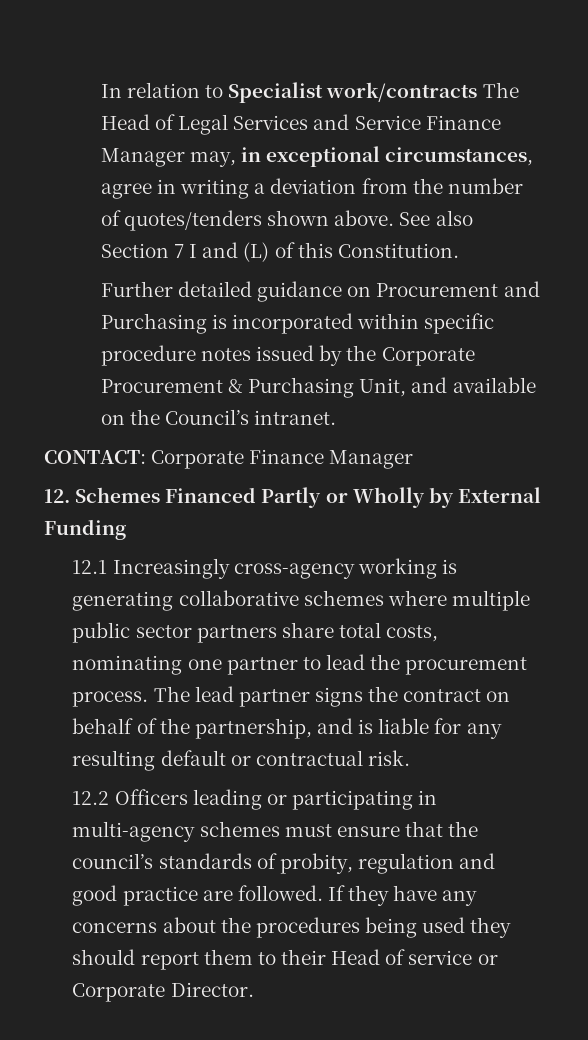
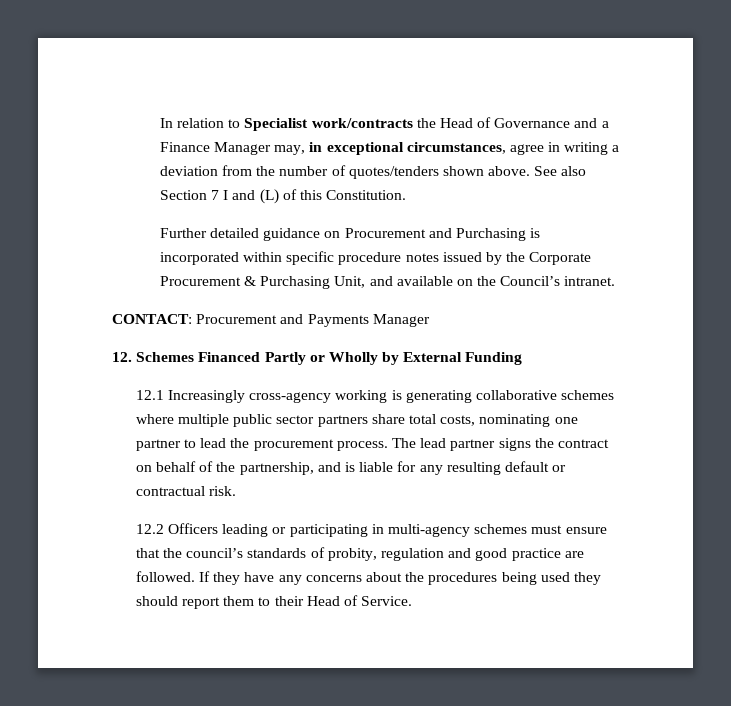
[482,82,519,98] [100,114,421,135] The Head of Legal Services and Service -> [416,117,609,128] the Head of Governance and a
[151,449,325,469] Corporate Finance -> [196,314,369,327] Procurement and Payments
[408,950,498,965] [72,982,254,1002] service or Corporate Director. -> [361,596,413,606] Service.

